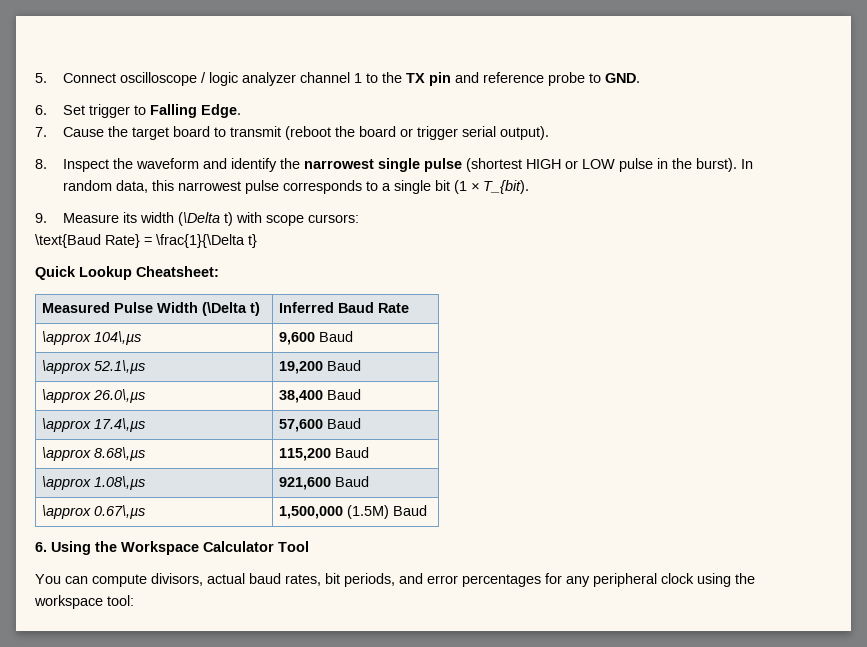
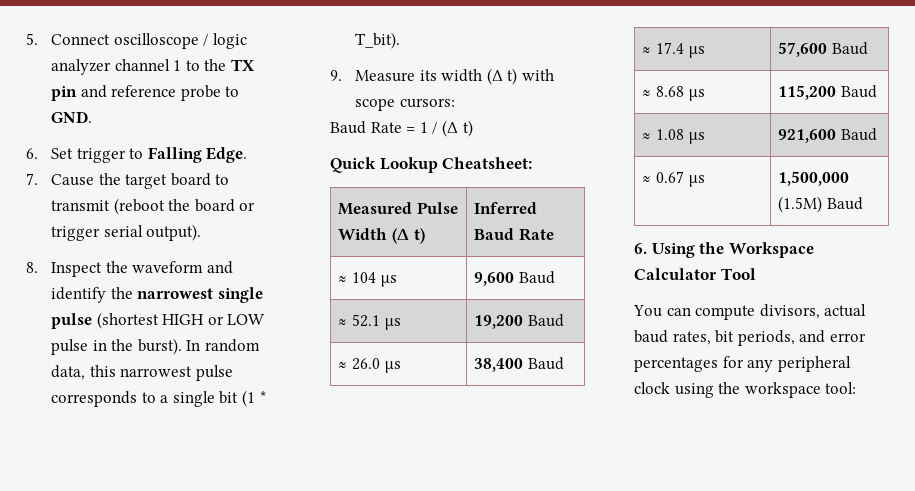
[471,180,530,194] × T_{bit). -> [259,391,266,403] [355,32,401,49] * T_bit).
[178,212,221,226] (\Delta -> [486,68,503,85] (Δ
[35,234,257,248] \text{Baud Rate} = \frac{1}{\Delta t} -> [330,120,473,137] Baud Rate = 1 / (Δ t)
[202,302,248,316] (\Delta -> [391,228,409,244] (Δ
[42,331,142,345] \approx 104\,µs -> [338,272,397,287] ≈ 104 µs
[42,360,146,374] \approx 52.1\,µs -> [338,314,401,330] ≈ 52.1 µs
[42,389,146,403] \approx 26.0\,µs -> [338,358,401,373] ≈ 26.0 µs
[42,418,146,432] \approx 17.4\,µs -> [642,42,705,58] ≈ 17.4 µs
[42,447,146,461] \approx 8.68\,µs -> [642,86,705,101] ≈ 8.68 µs
[42,476,146,490] \approx 1.08\,µs -> [642,129,705,144] ≈ 1.08 µs
[42,505,146,519] \approx 0.67\,µs -> [642,171,705,187] ≈ 0.67 µs

